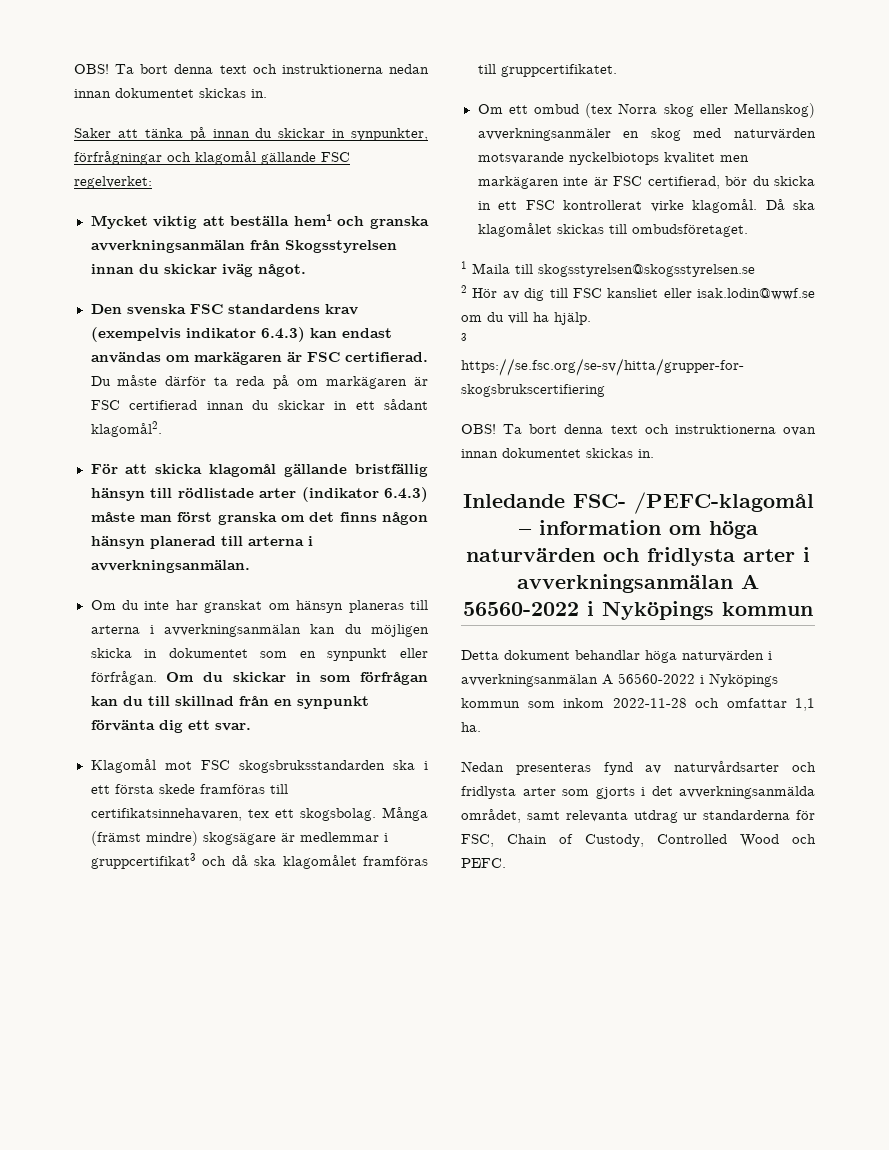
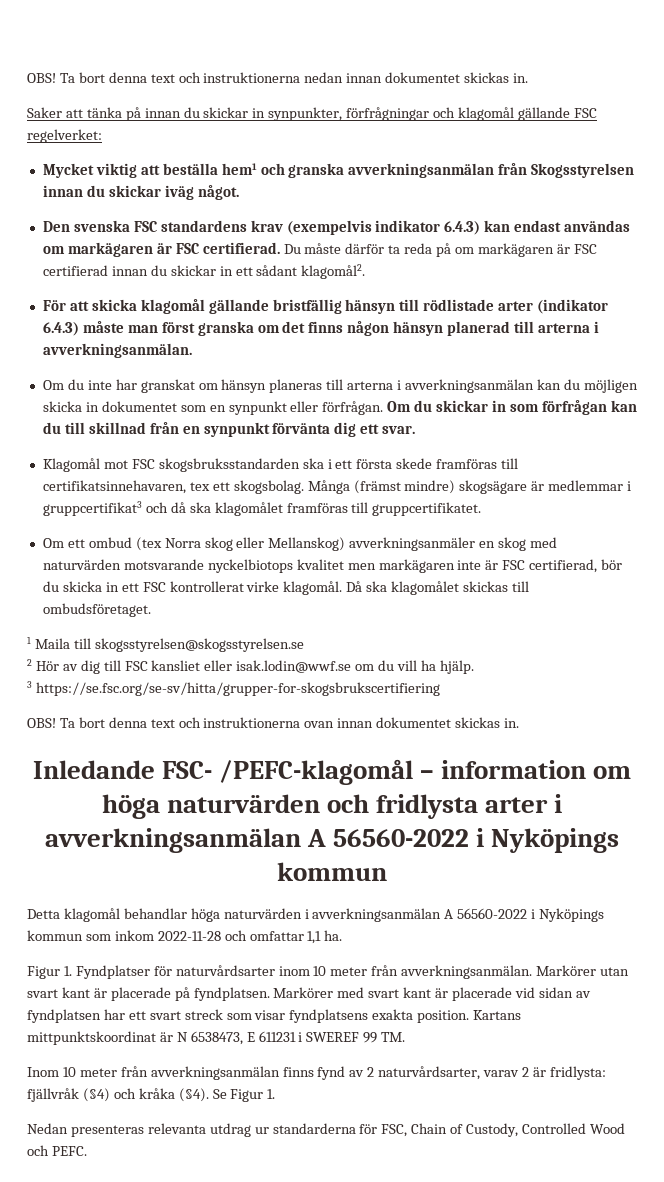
[504,650,570,660] dokument -> [63,908,120,922] klagomål
[461,761,816,775] [461,786,815,799] [461,809,560,823] Nedan presenteras fynd av naturvårdsarter och fridlysta arter som gjorts i det avverkningsanmälda området, samt -> [27,965,630,979] [27,987,591,1001] [27,1009,522,1023] [27,1031,406,1045] [27,1066,606,1080] [27,1088,276,1102] [27,1123,144,1137] Figur 1. Fyndplatser för naturvårdsarter inom 10 meter från avverkningsanmälan. Markörer utan svart kant är placerade på fyndplatsen. Markörer med svart kant är placerade vid sidan av fyndplatsen har ett svart streck som visar fyndplatsens exakta position. Kartans mittpunktskoordinat är N 6538473, E 611231 i SWEREF 99 TM. // Inom 10 meter från avverkningsanmälan finns fynd av 2 naturvårdsarter, varav 2 är fridlysta: fjällvråk (§4) och kråka (§4). Se Figur 1. // Nedan presenteras

